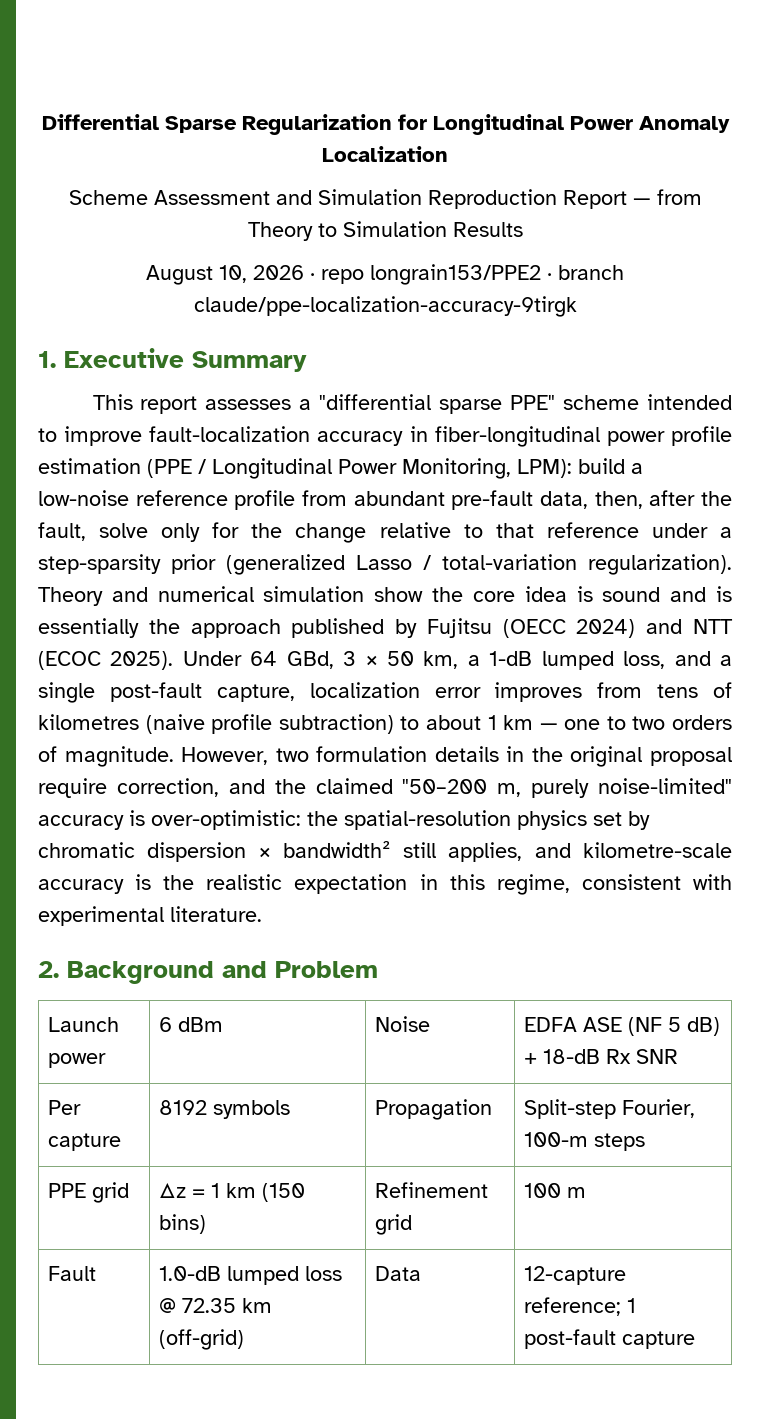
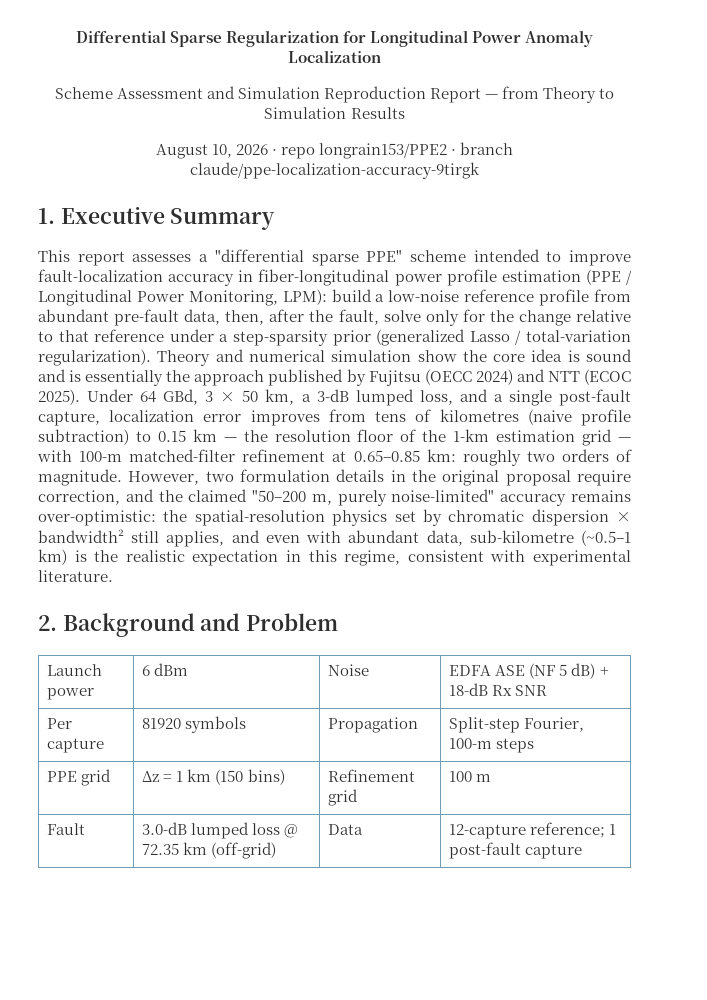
[489,651,533,666] 1-dB -> [316,389,349,402] 3-dB
[425,715,626,730] about 1 km — one to -> [157,429,631,446] [37,449,521,466] 0.15 km — the resolution floor of the 1-km estimation grid — with 100-m matched-filter refinement at 0.65–0.85 km: roughly
[129,810,145,826] is -> [571,490,631,502] remains
[583,842,733,858] [38,879,124,894] kilometre-scale accuracy -> [265,530,632,546] [38,549,67,565] even with abundant data, sub-kilometre (~0.5–1 km)
[159,1100,208,1115] 8192 -> [142,718,182,729] 81920
[159,1266,222,1281] 1.0-dB -> [142,822,188,835] 3.0-dB

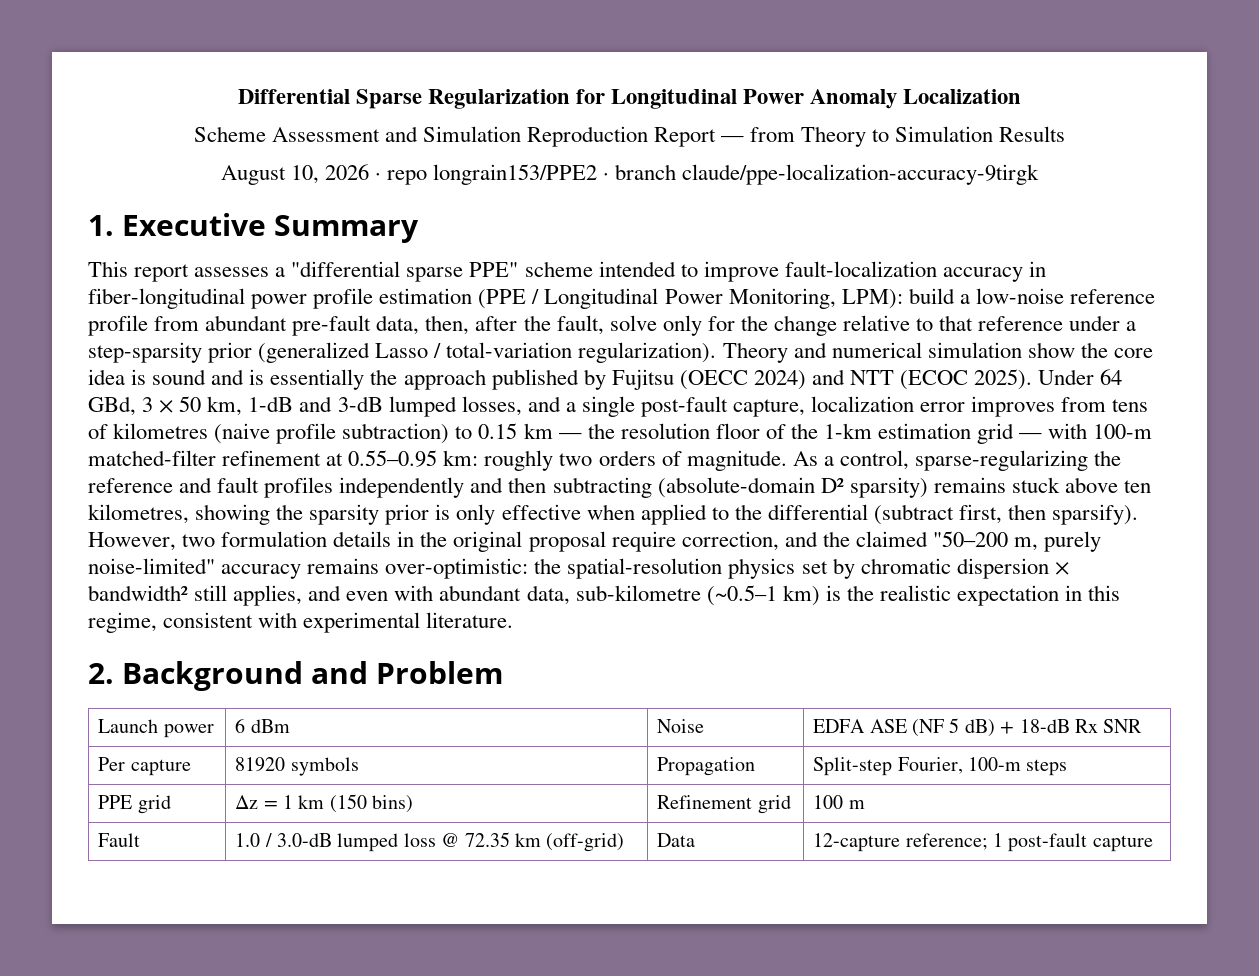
[301,394,311,402] a -> [248,396,333,412] 1-dB and
[419,390,453,405] loss, -> [461,396,522,416] losses,
[353,450,420,462] 0.65–0.85 -> [348,450,438,467] 0.55–0.95
(122, 477) none -> [792,450,1122,471] [88,477,1152,498] [88,504,1139,525] As a control, sparse-regularizing the reference and fault profiles independently and then subtracting (absolute-domain D² sparsity) remains stuck above ten kilometres, showing the sparsity prior is only effective when applied to the differential (subtract first, then sparsify).
(86, 829) none -> [235,833,272,847] 1.0 /

